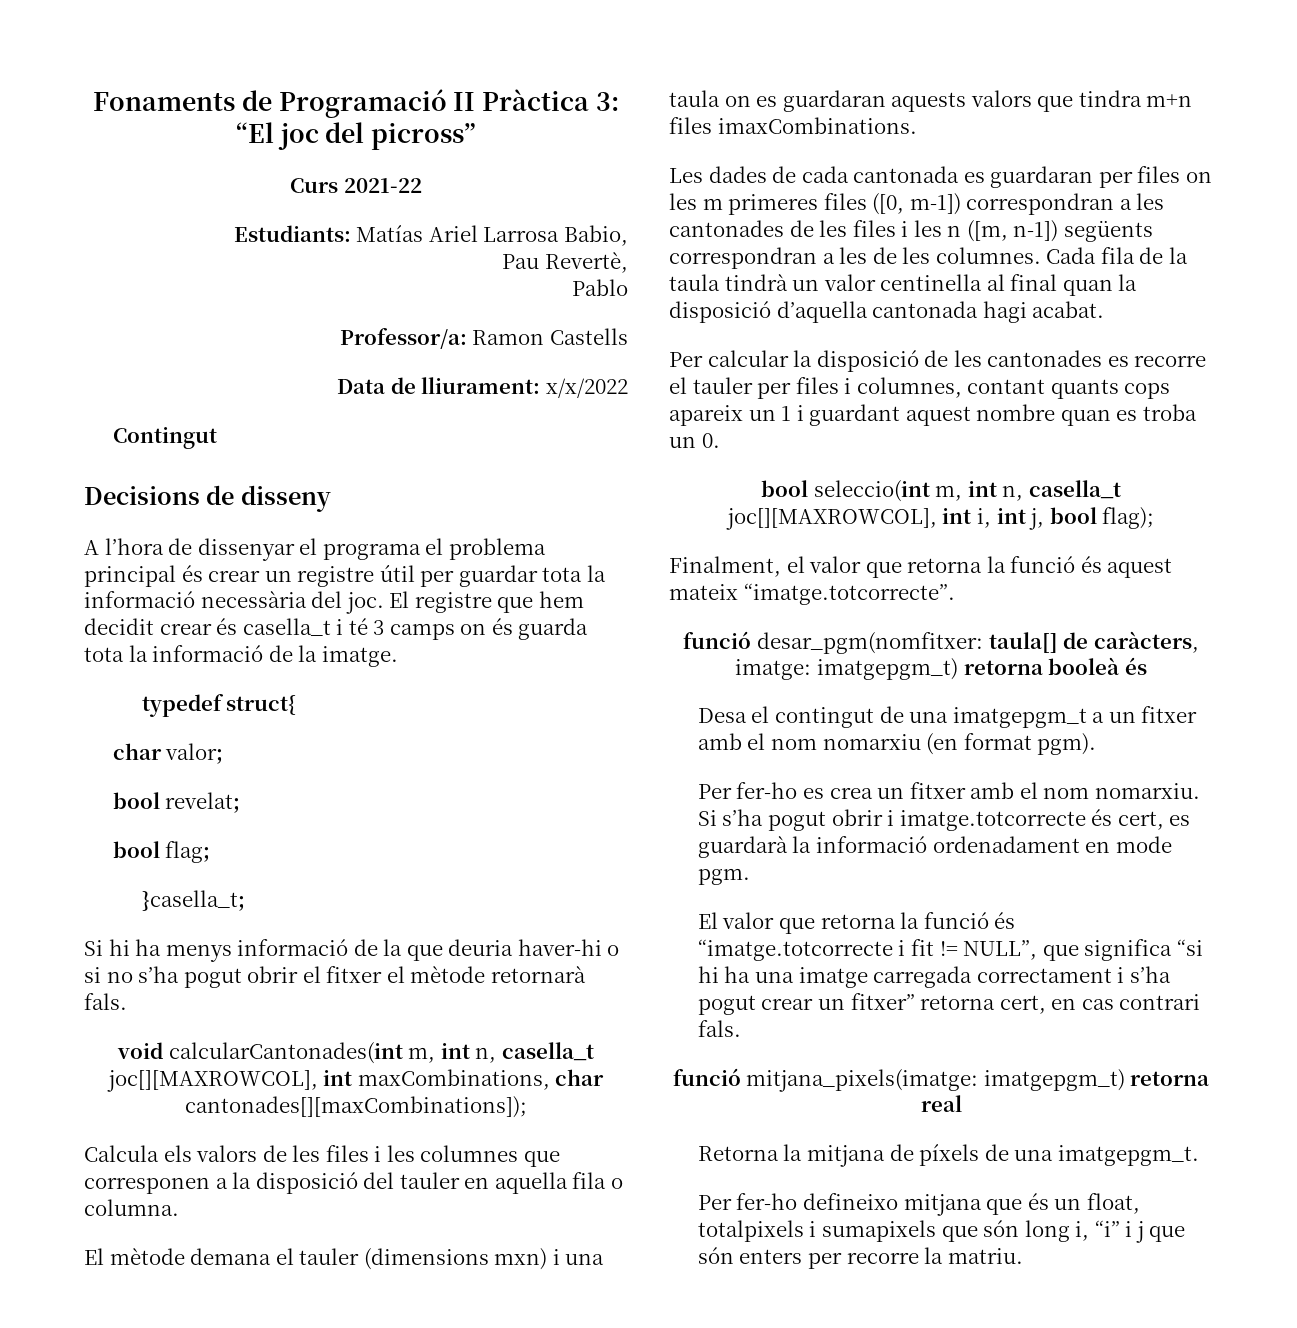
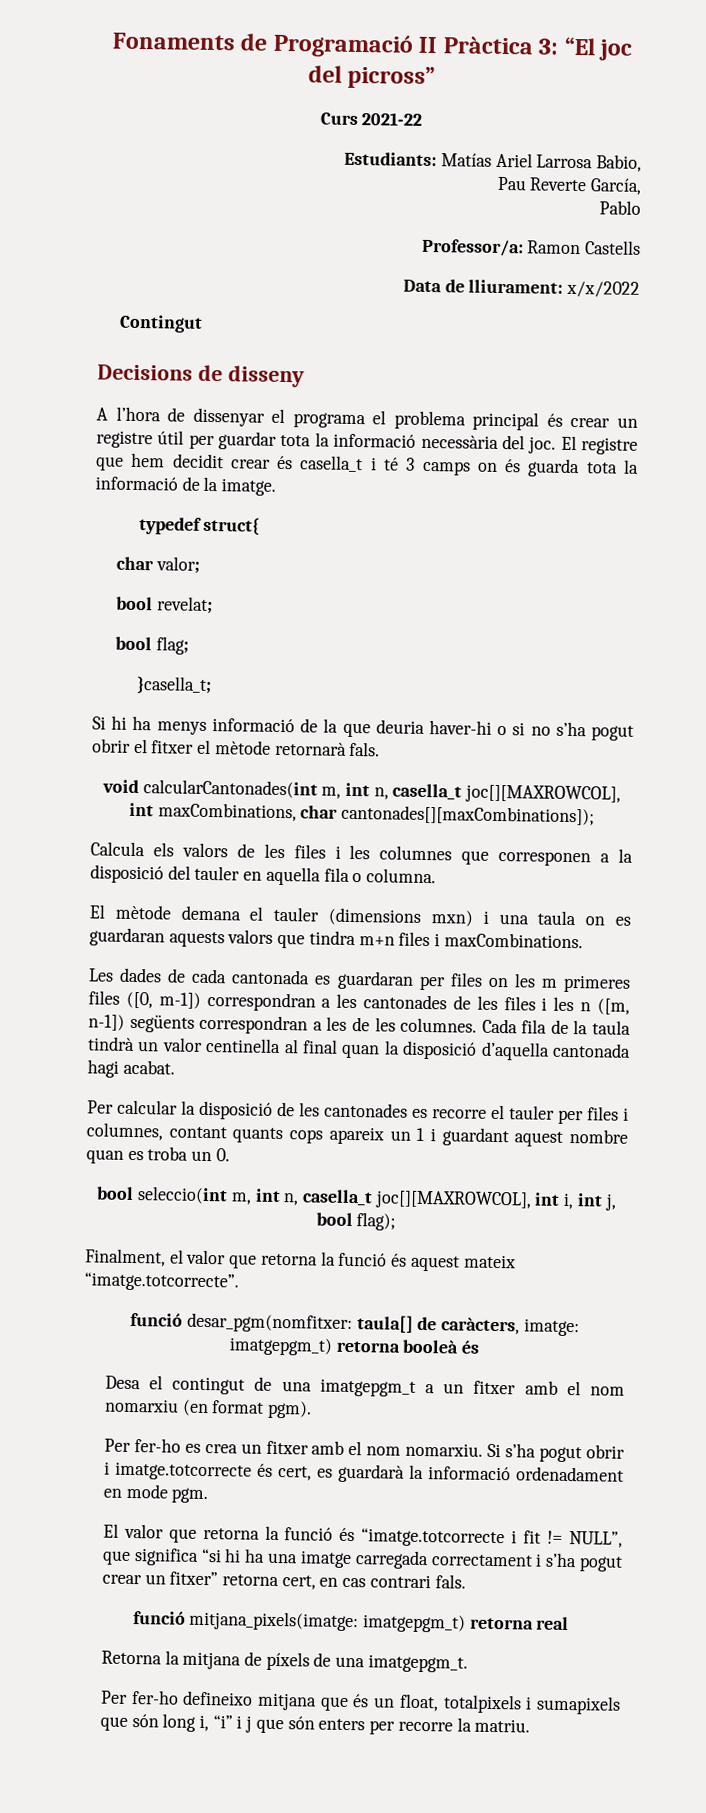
[545,252,628,273] Revertè, -> [529,177,642,195] Reverte García,
[717,117,917,134] imaxCombinations. -> [434,932,583,949] i maxCombinations.

